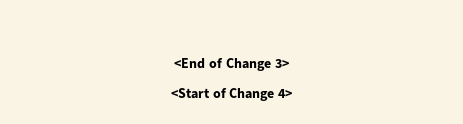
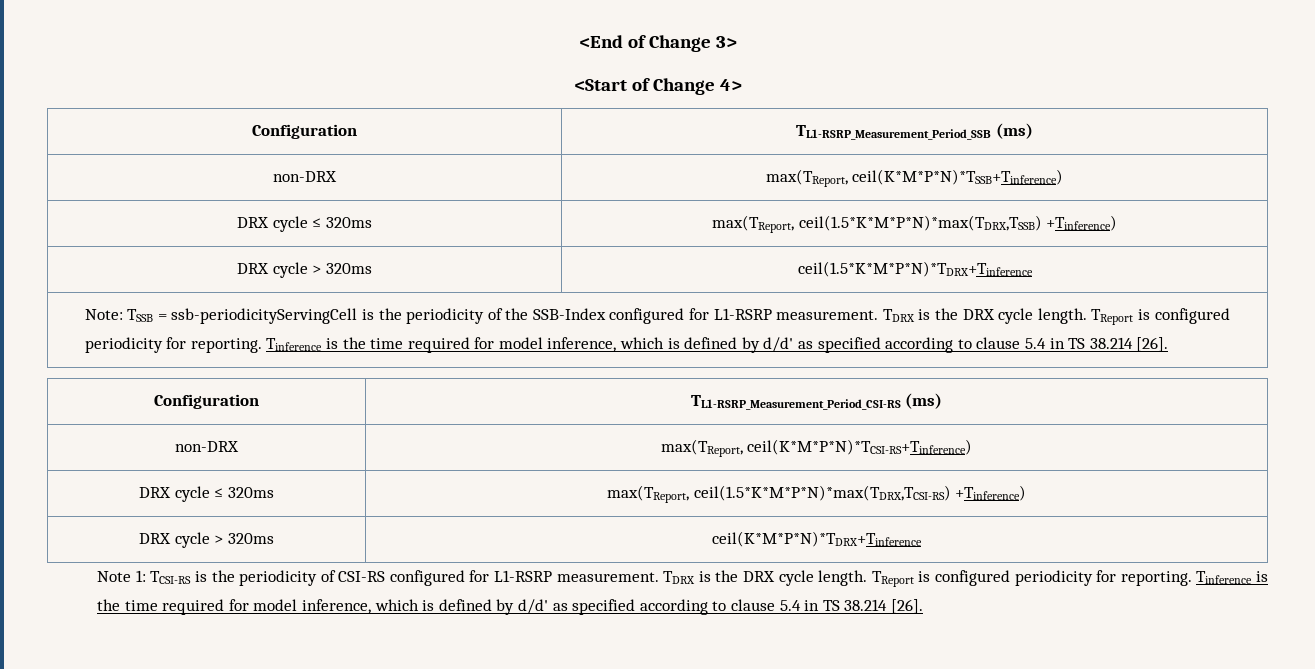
(293, 93) none -> [252,124,357,139] [796,123,1033,140] [273,171,337,182] [765,169,1064,187] [237,216,372,232] [711,215,1118,233] [237,262,372,278] [797,261,1033,277] [84,308,1230,325] [84,337,1169,353] [154,394,259,409] [690,393,943,410] [175,441,239,452] [660,439,973,457] [139,486,274,502] [606,485,1027,503] [139,532,274,548] [712,531,922,547] [97,570,1269,587] [97,599,923,615] // Configuration | TL1-RSRP_Measurement_Period_SSB (ms) // non-DRX | max(TReport, ceil(K*M*P*N)*TSSB+Tinference) // DRX cycle ≤ 320ms | max(TReport, ceil(1.5*K*M*P*N)*max(TDRX,TSSB) +Tinference) // DRX cycle > 320ms | ceil(1.5*K*M*P*N)*TDRX+Tinference // Note: TSSB = ssb-periodicityServingCell is the periodicity of the SSB-Index configured for L1-RSRP measurement. TDRX is the DRX cycle length. TReport is configured periodicity for reporting. Tinference is the time required for model inference, which is defined by d/d' as specified according to clause 5.4 in TS 38.214 [26]. // Configuration | TL1-RSRP_Measurement_Period_CSI-RS (ms) // non-DRX | max(TReport, ceil(K*M*P*N)*TCSI-RS+Tinference) // DRX cycle ≤ 320ms | max(TReport, ceil(1.5*K*M*P*N)*max(TDRX,TCSI-RS) +Tinference) // DRX cycle > 320ms | ceil(K*M*P*N)*TDRX+Tinference // Note 1: TCSI-RS is the periodicity of CSI-RS configured for L1-RSRP measurement. TDRX is the DRX cycle length. TReport is configured periodicity for reporting. Tinference is the time required for model inference, which is defined by d/d' as specified according to clause 5.4 in TS 38.214 [26].

